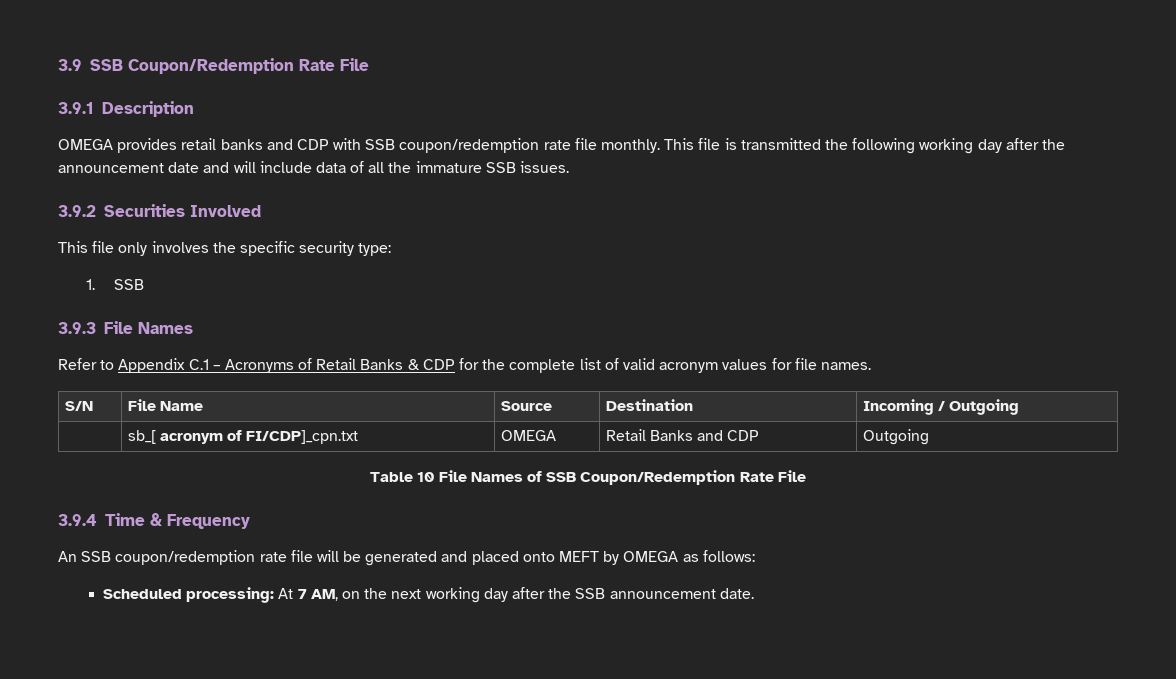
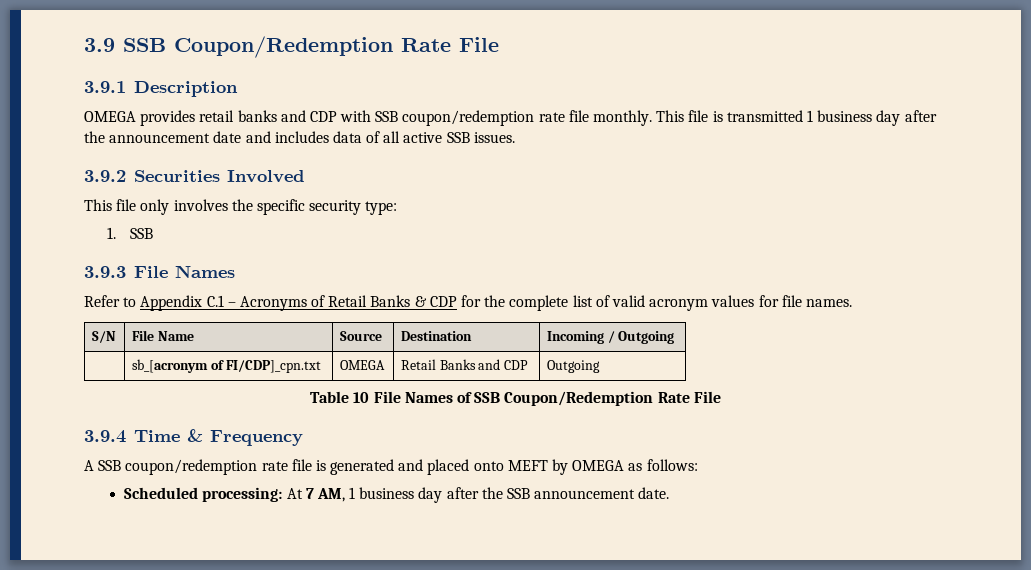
[824,138,974,154] the following working -> [806,110,873,122] 1 business
[233,161,312,173] will include -> [274,131,329,143] includes
[388,161,482,173] the immature -> [403,132,443,143] active
[127,430,223,444] sb_[ acronym -> [131,359,208,373] sb_[acronym
[58,550,362,565] An SSB coupon/redemption rate file will be -> [84,459,326,475] A SSB coupon/redemption rate file is
[342,587,480,603] on the next working -> [349,487,415,499] 1 business

